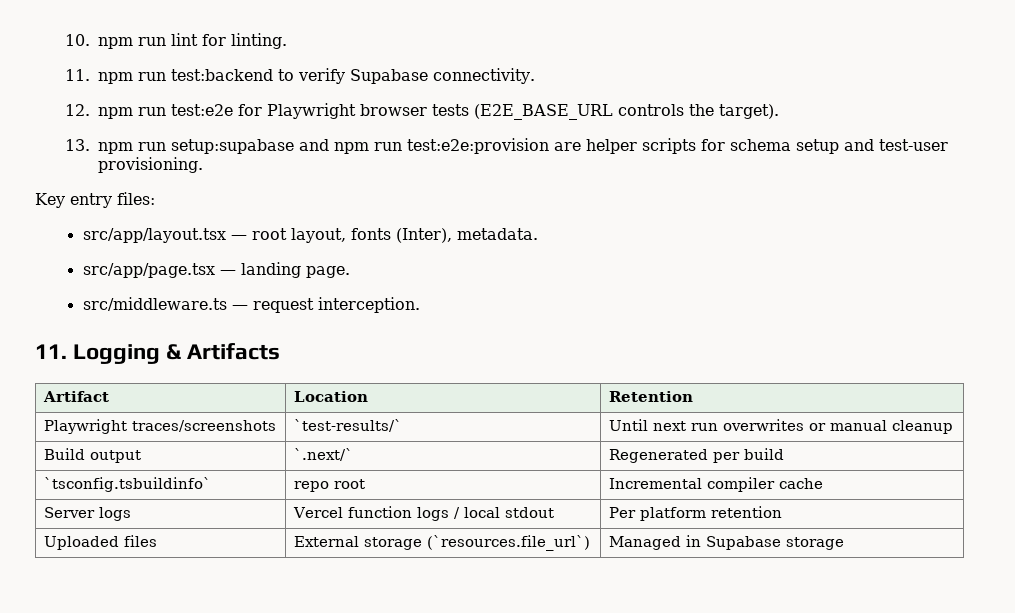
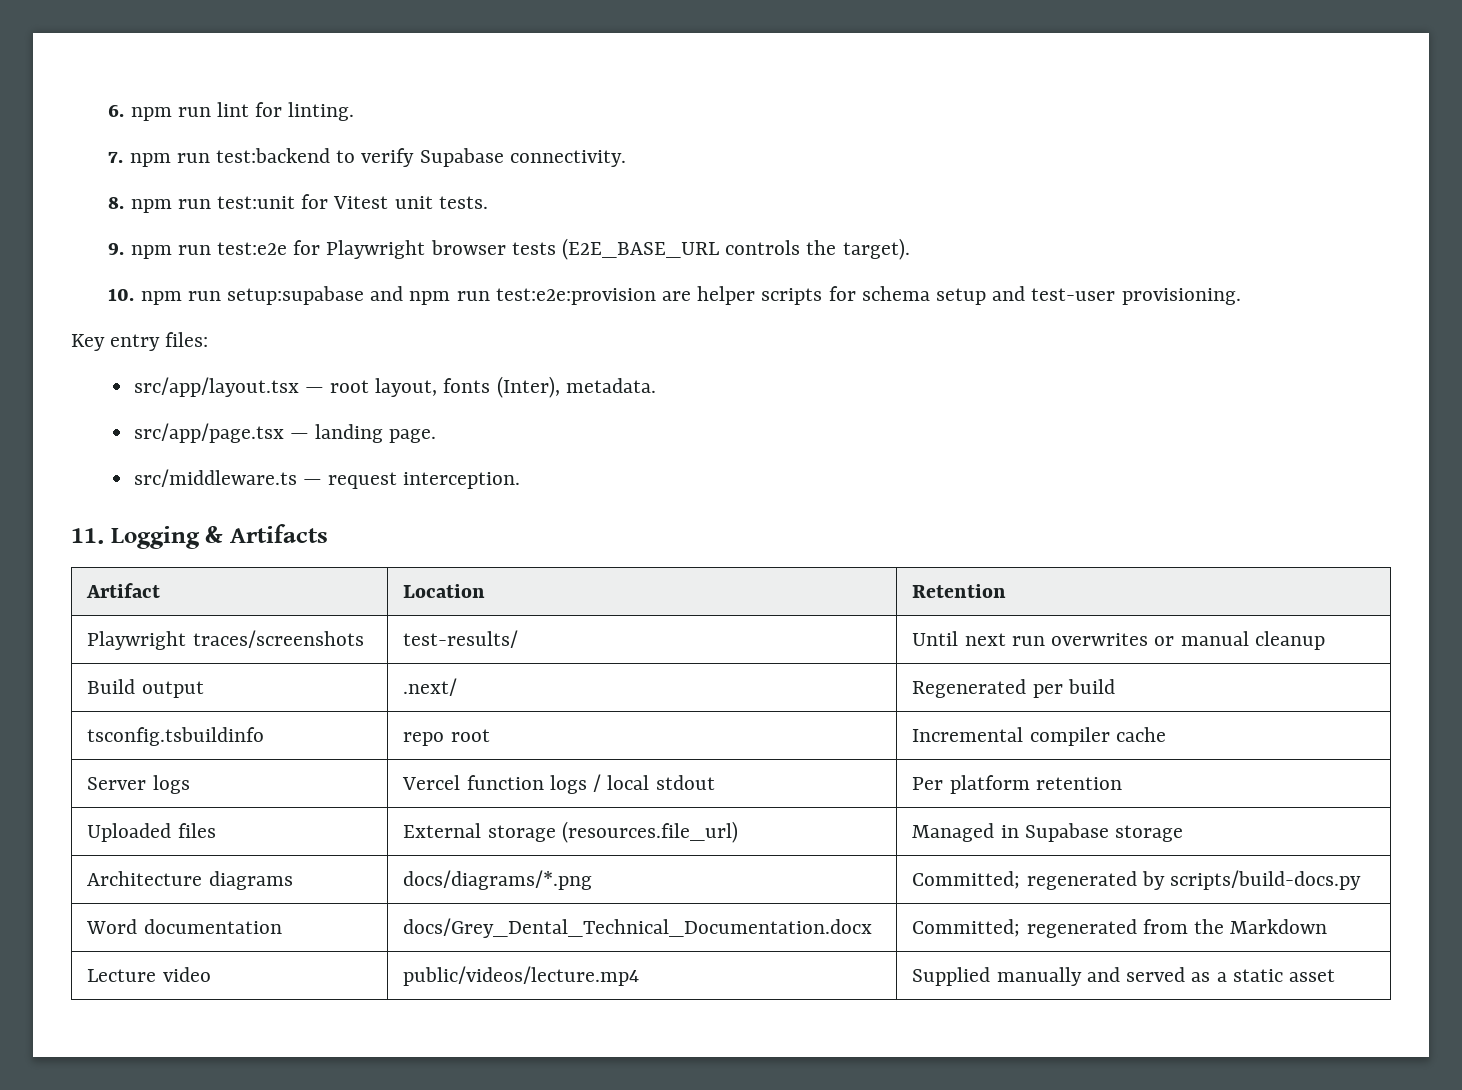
[65,34,91,46] 10. -> [108,104,125,117] 6.
[65,69,91,81] 11. -> [108,151,124,163] 7.
[65,104,91,116] 12. -> [108,194,488,213] [108,242,125,255] 8. npm run test:unit for Vitest unit tests. // 9.
[65,139,91,151] 13. -> [108,288,135,301] 10.
[293,419,402,432] `test-results/` -> [403,630,519,648] test-results/
[293,448,353,461] `.next/` -> [403,678,458,696] .next/
[43,477,211,492] `tsconfig.tsbuildinfo` -> [87,727,265,746] tsconfig.tsbuildinfo
[426,535,590,551] (`resources.file_url`) -> [561,821,738,843] (resources.file_url)
(844, 543) none -> [87,871,293,890] [403,870,593,890] [912,870,1362,890] [86,919,282,934] [403,918,873,938] [912,919,1328,938] [87,967,211,982] [403,966,640,986] [912,967,1335,986] // Architecture diagrams | docs/diagrams/*.png | Committed; regenerated by scripts/build-docs.py // Word documentation | docs/Grey_Dental_Technical_Documentation.docx | Committed; regenerated from the Markdown // Lecture video | public/videos/lecture.mp4 | Supplied manually and served as a static asset

